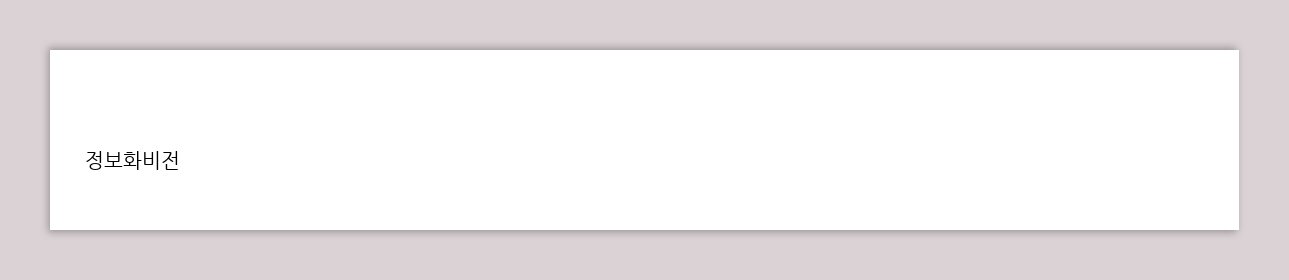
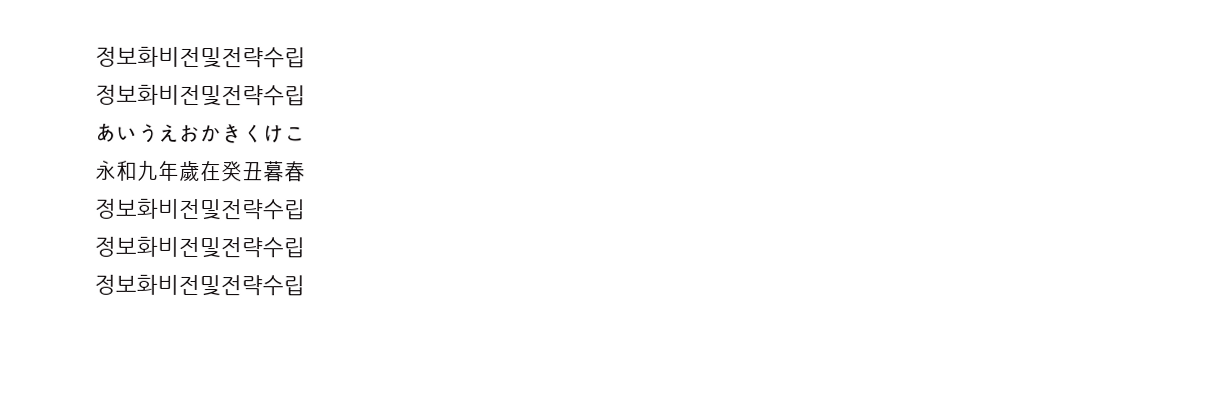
[85,151,180,170] 정보화비전 -> [95,46,306,69] [95,84,306,107] [95,122,306,144] [95,160,306,182] [94,198,306,221] [94,236,305,259] [94,274,305,297] 정보화비전및전략수립 // 정보화비전및전략수립 // あいうえおかきくけこ // 永和九年歲在癸丑暮春 // 정보화비전및전략수립 // 정보화비전및전략수립 // 정보화비전및전략수립

